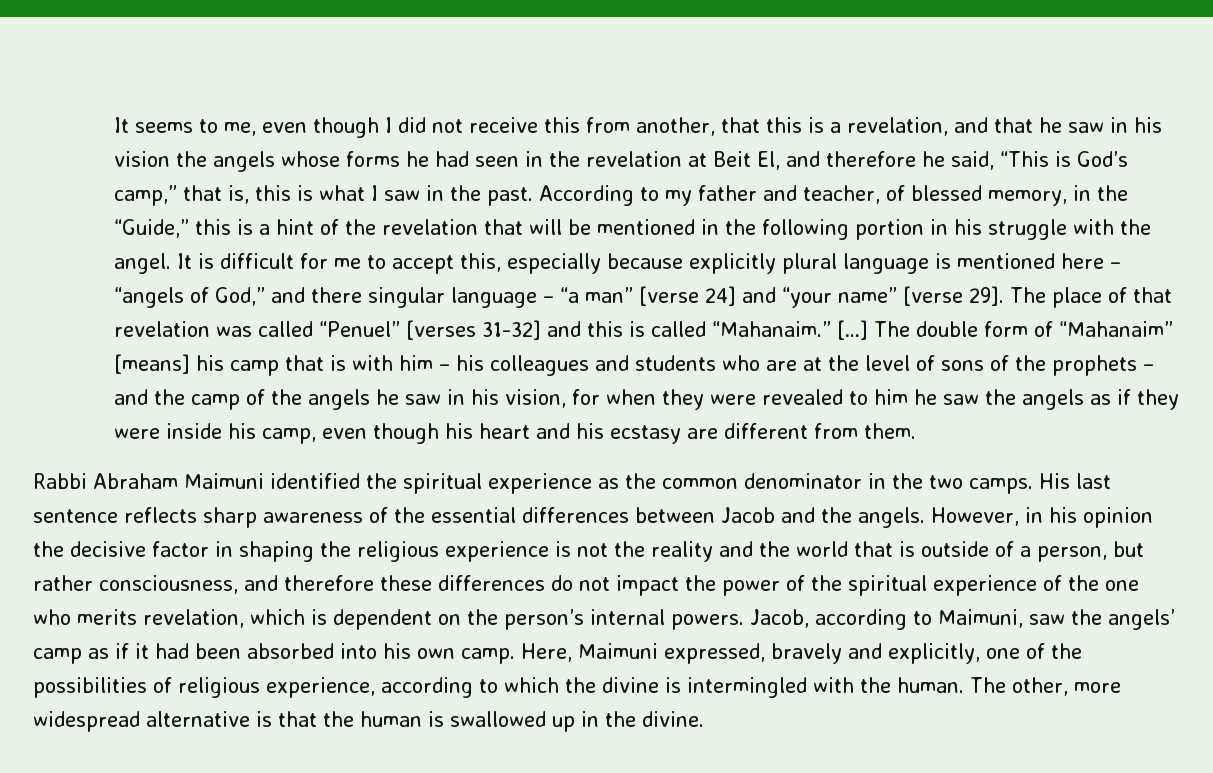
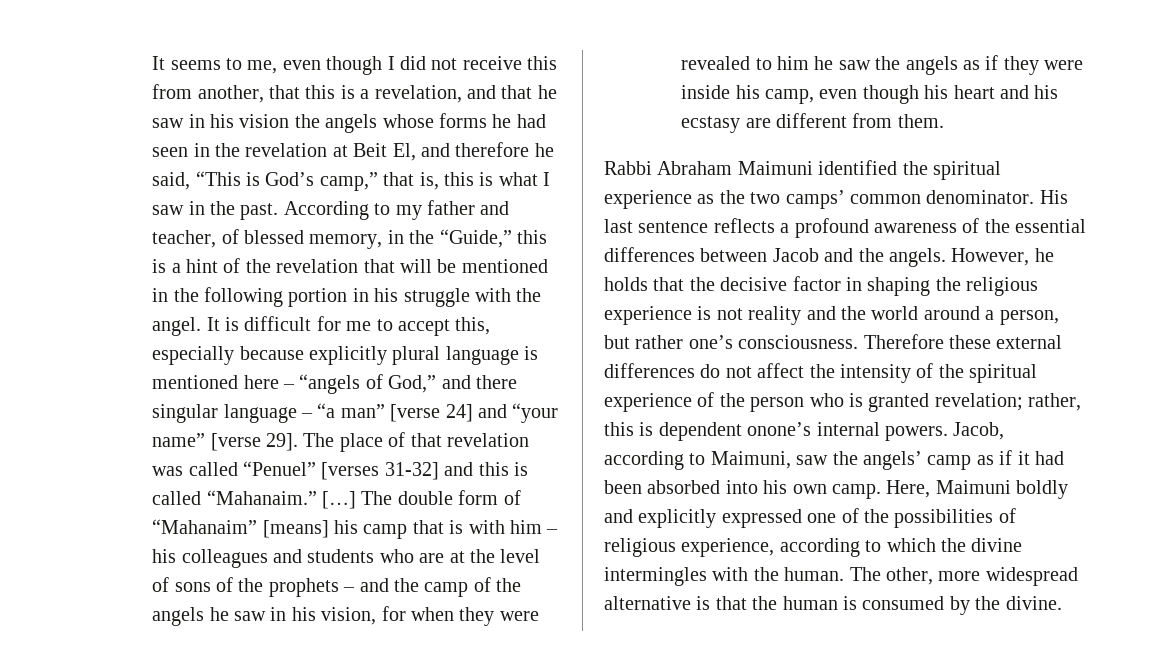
[662,473,1033,494] common denominator in the two camps. -> [750,190,1035,209] two camps’ common denominator.
[203,507,257,528] sharp -> [780,218,869,238] a profound
[1025,507,1153,528] in his opinion -> [1034,248,1054,262] [604,277,685,291] he holds that
[614,541,645,557] the -> (743, 314) none
[854,541,1144,562] [33,575,780,596] that is outside of a person, but rather consciousness, and therefore these differences do not impact the power -> [923,306,1059,325] [604,334,1063,349] [604,363,911,383] around a person, but rather one’s consciousness. Therefore these external differences do not affect the intensity
[1105,580,1139,591] [33,609,584,630] one who merits revelation, which is dependent on the person’s -> [750,393,1082,412] [604,422,812,441] person who is granted revelation; rather, this is dependent onone’s
[664,643,980,664] expressed, bravely and explicitly, -> [1016,480,1069,499] [604,509,802,528] boldly and explicitly expressed
[665,677,807,698] is intermingled -> [604,567,707,586] intermingles
[450,711,599,732] swallowed up in -> [862,596,970,615] consumed by

